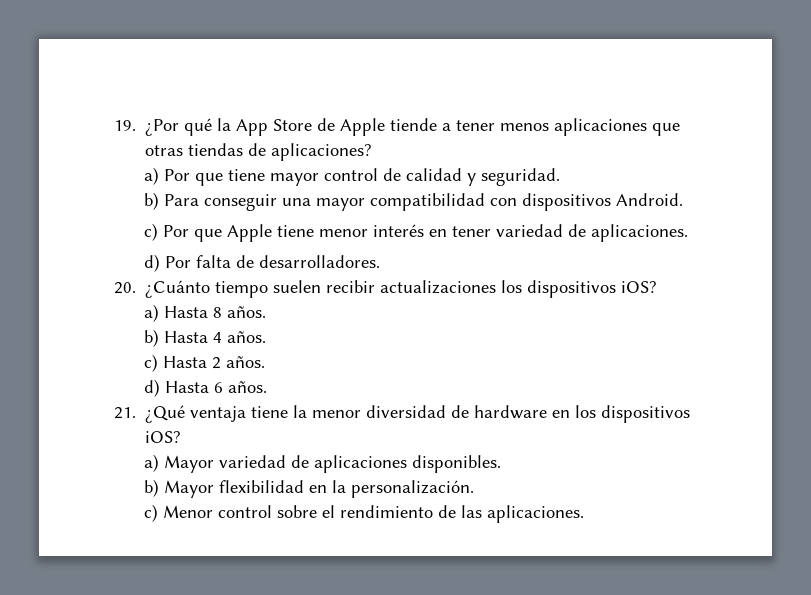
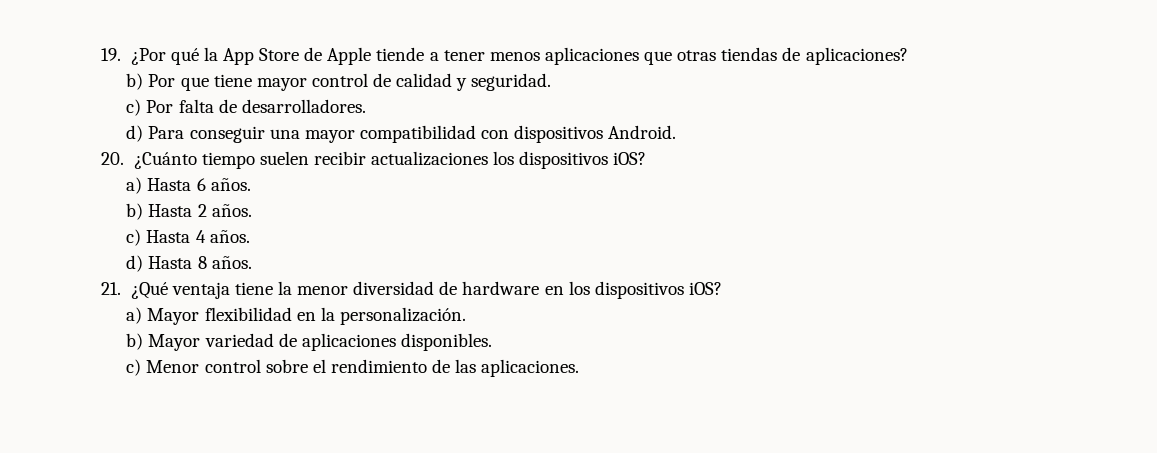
[144,167,160,185] a) -> [126,73,144,90] b)
[144,192,160,210] b) -> [126,99,366,116] [126,125,144,142] c) Por falta de desarrolladores. // d)
[144,223,689,242] [144,254,381,272] // c) Por que Apple tiene menor interés en tener variedad de aplicaciones. // d) Por falta de desarrolladores. -> (677, 132) none
[213,307,223,318] 8 -> [196,178,206,191] 6
[213,332,223,343] 4 -> [197,204,207,217] 2
[212,357,222,369] 2 -> [195,230,206,243] 4
[214,382,224,393] 6 -> [197,256,207,269] 8
[219,455,502,473] [144,479,475,498] variedad de aplicaciones disponibles. // b) Mayor flexibilidad en la personalización. -> [204,307,466,325] [126,333,492,351] flexibilidad en la personalización. // b) Mayor variedad de aplicaciones disponibles.

